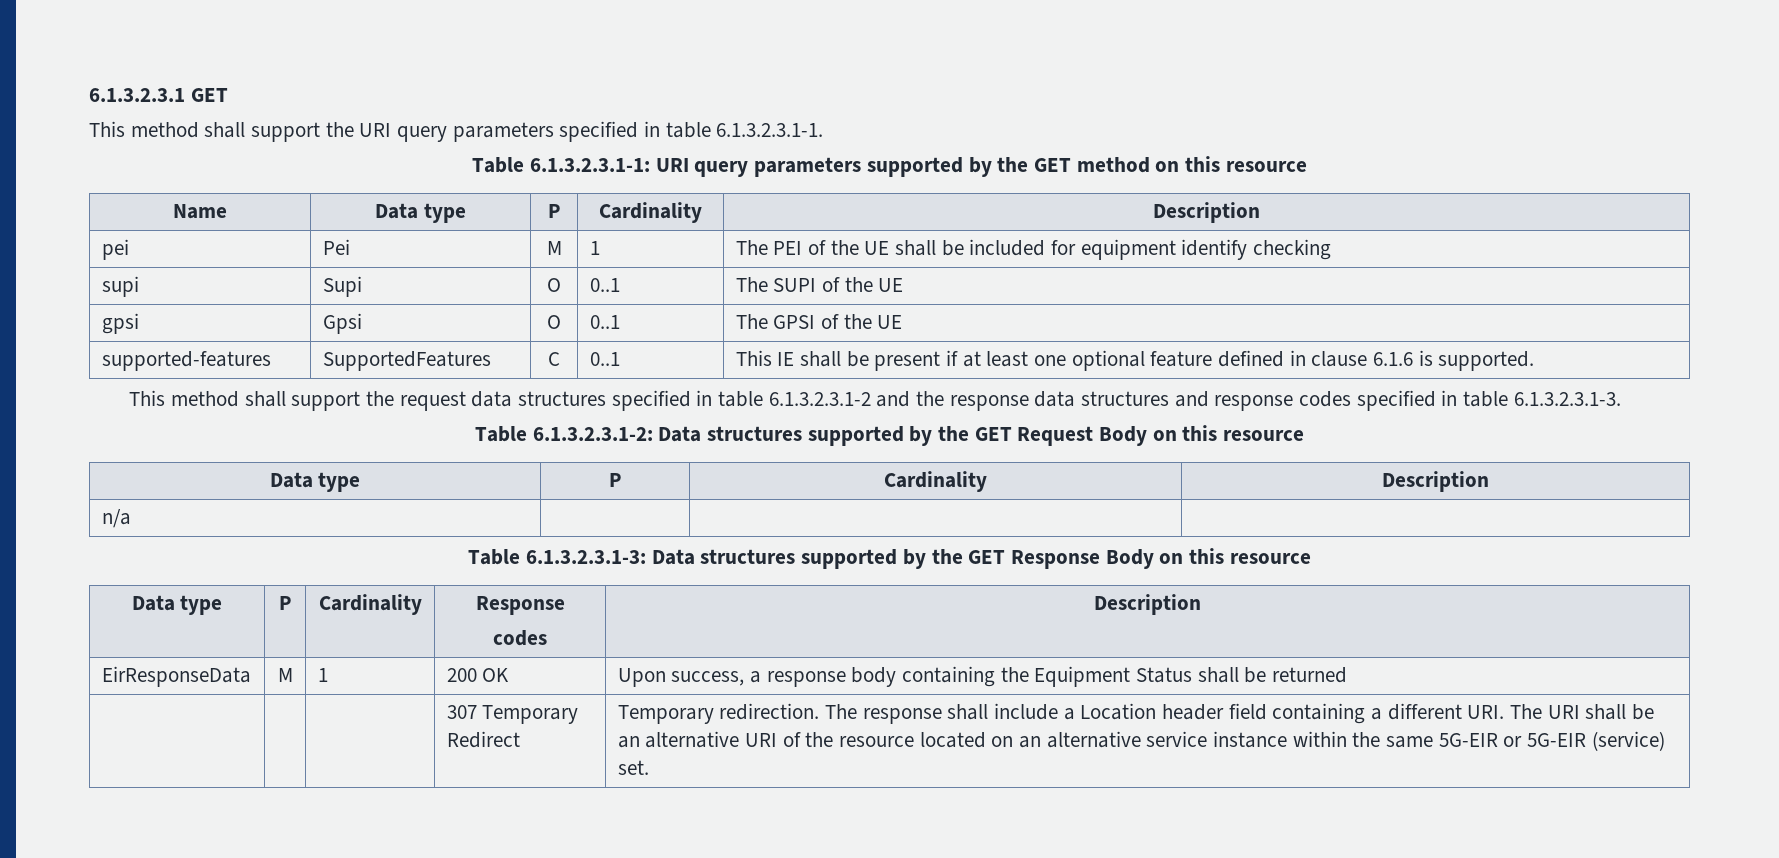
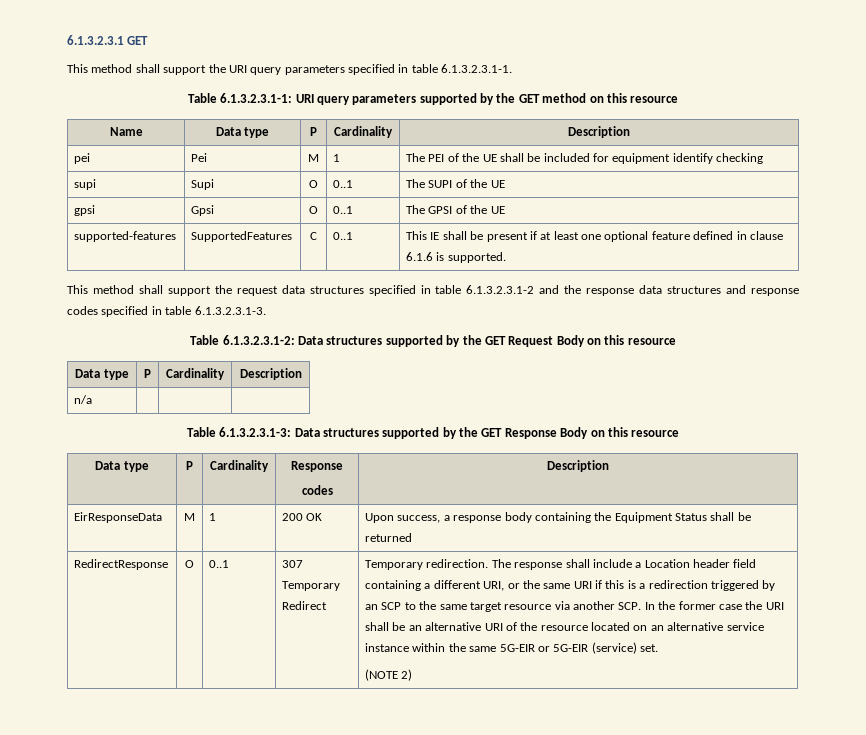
(1347, 675) | | -> [74,559,169,570] [185,560,194,568] [209,560,230,568] RedirectResponse | O | 0..1
[1467,704,1543,719] URI. The -> [483,580,776,591] [365,601,763,612] URI, or the same URI if this is a redirection triggered by an SCP to the same target resource via another SCP. In the former case the
(649, 767) none -> [365,669,413,681] // (NOTE 2)

